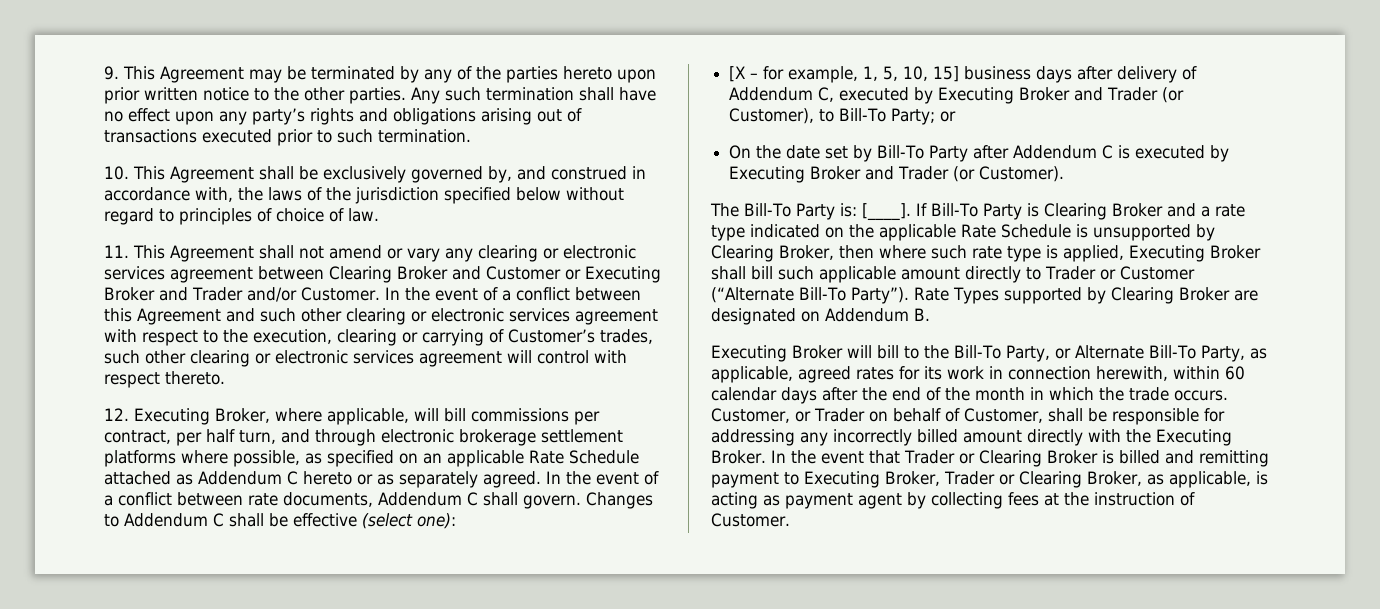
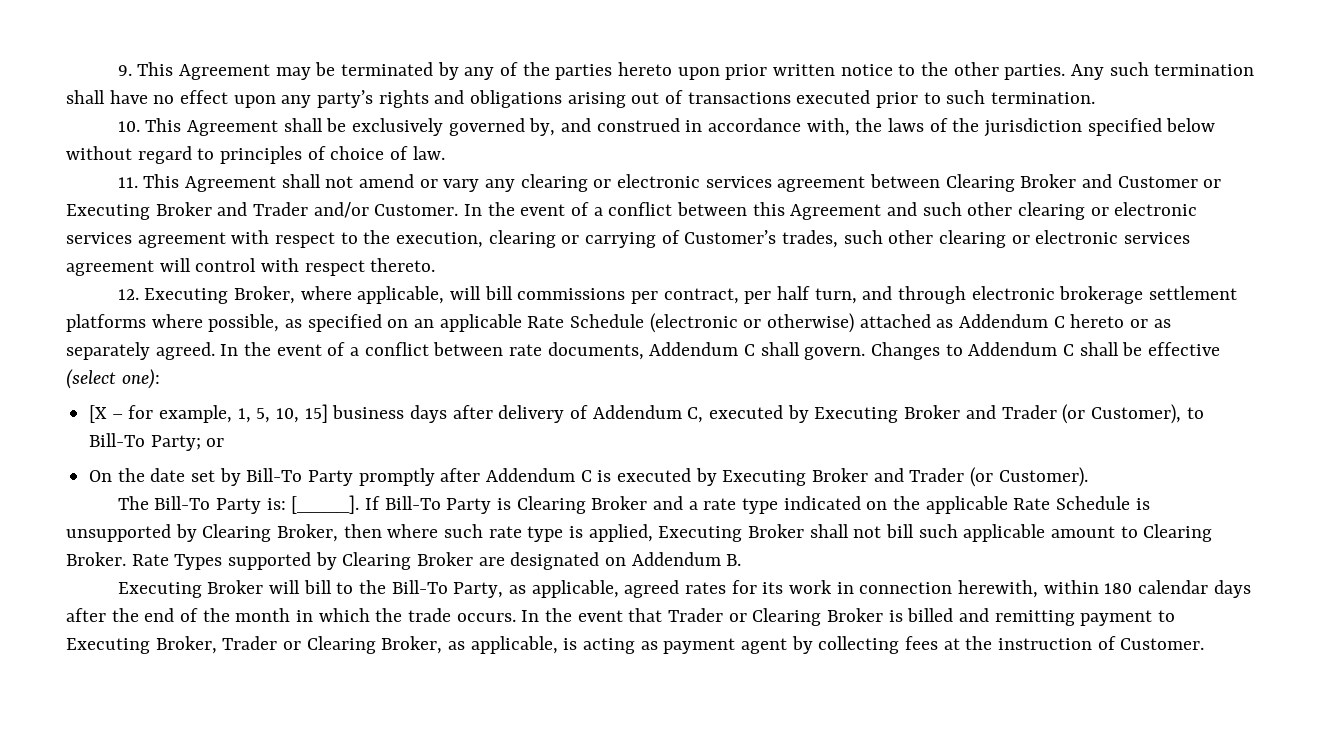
(639, 457) none -> [649,313,855,333] (electronic or otherwise)
(969, 153) none -> [358,468,435,486] promptly
(746, 273) none -> [853,526,882,538] not
[965,266,1195,283] [711,287,909,304] directly to Trader or Customer (“Alternate Bill-To Party”). -> [1120,524,1213,542] [66,552,126,566] to Clearing Broker.
[1054,345,1245,362] or Alternate Bill-To Party, -> (504, 590) none
[1225,366,1245,380] 60 -> [1104,583,1133,594] 180
[711,408,1225,425] [711,429,1232,446] [711,450,766,464] Customer, or Trader on behalf of Customer, shall be responsible for addressing any incorrectly billed amount directly with the Executing Broker. -> (516, 617) none

